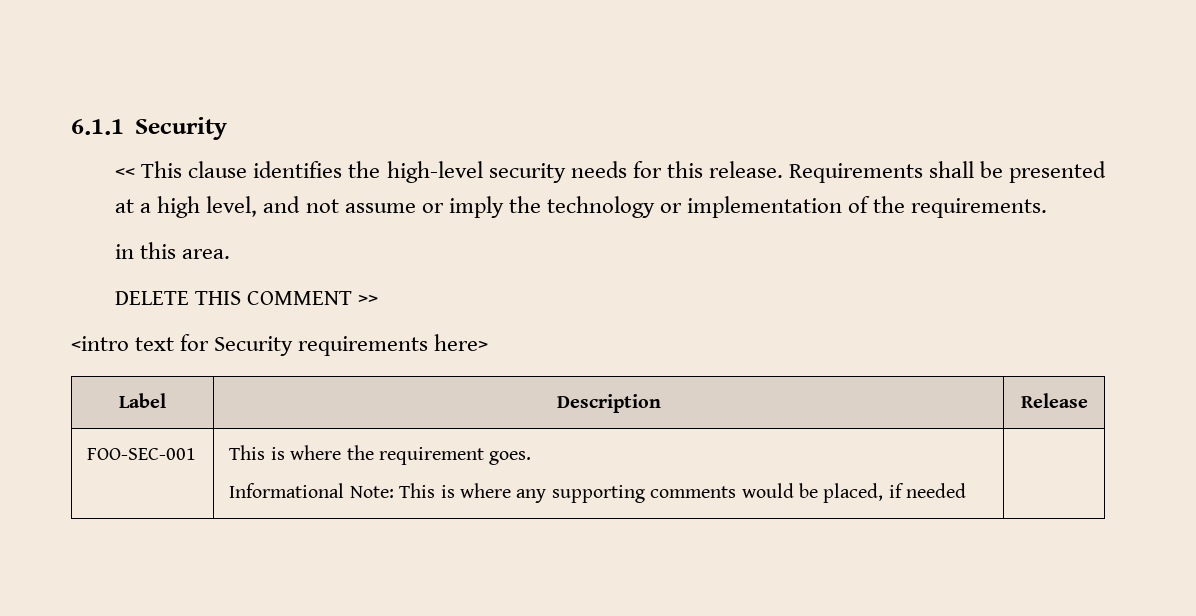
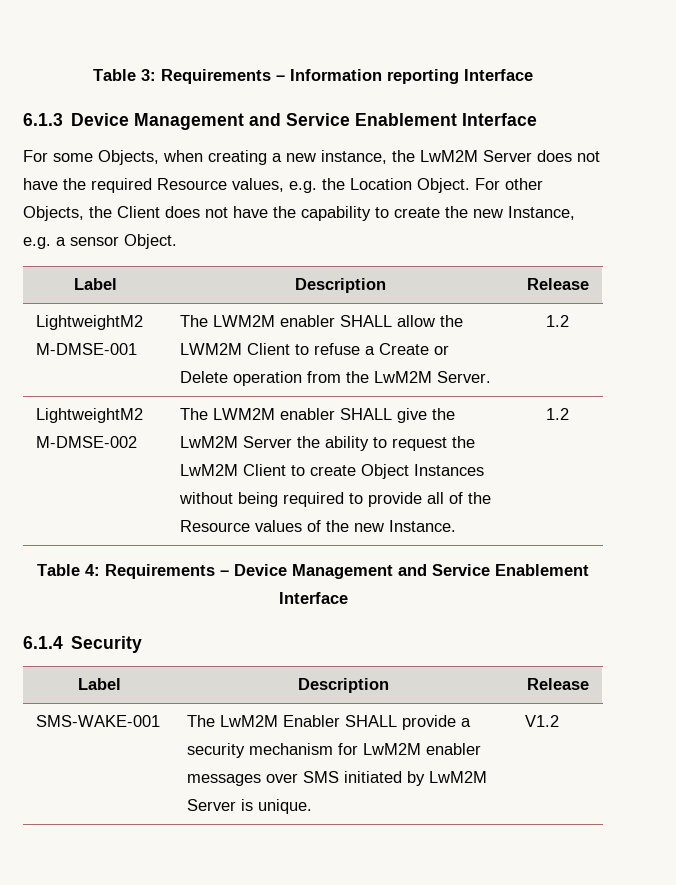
[71,117,228,140] [115,161,1107,183] [115,196,1048,218] [115,242,231,259] [115,291,379,305] [71,334,489,356] [119,393,166,408] [556,394,661,413] [1020,393,1088,408] [87,448,197,460] [229,445,532,465] [229,483,967,503] 6.1.1 Security // << This clause identifies the high-level security needs for this release. Requirements shall be presented at a high level, and not assume or imply the technology or implementation of the requirements. // in this area. // DELETE THIS COMMENT >> // <intro text for Security requirements here> // Label | Description | Release // FOO-SEC-001 | This is where the requirement goes. // Informational Note: This is where any supporting comments would be placed, if needed | -> [93,69,533,84] [23,113,538,130] [23,150,600,165] [23,178,543,193] [23,206,575,221] [23,234,177,249] [74,278,117,290] [294,278,386,293] [526,278,589,290] [36,315,144,330] [36,343,138,355] [180,315,464,327] [180,343,450,355] [180,371,492,386] [546,315,569,327] [36,408,144,423] [36,436,138,448] [180,408,456,423] [180,436,476,451] [180,464,485,479] [179,492,492,507] [180,520,457,532] [546,408,569,420] [37,564,589,579] [278,592,348,604] [23,636,143,653] [77,678,121,690] [298,678,390,693] [526,678,589,690] [36,715,161,727] [187,715,472,730] [187,743,482,758] [187,771,488,786] [187,799,313,814] [525,715,560,727] Table 3: Requirements – Information reporting Interface // 6.1.3 Device Management and Service Enablement Interface // For some Objects, when creating a new instance, the LwM2M Server does not have the required Resource values, e.g. the Location Object. For other Objects, the Client does not have the capability to create the new Instance, e.g. a sensor Object. // Label | Description | Release // LightweightM2 M-DMSE-001 | The LWM2M enabler SHALL allow the LWM2M Client to refuse a Create or Delete operation from the LwM2M Server. | 1.2 // LightweightM2 M-DMSE-002 | The LWM2M enabler SHALL give the LwM2M Server the ability to request the LwM2M Client to create Object Instances without being required to provide all of the Resource values of the new Instance. | 1.2 // Table 4: Requirements – Device Management and Service Enablement Interface // 6.1.4 Security // Label | Description | Release // SMS-WAKE-001 | The LwM2M Enabler SHALL provide a security mechanism for LwM2M enabler messages over SMS initiated by LwM2M Server is unique. | V1.2

